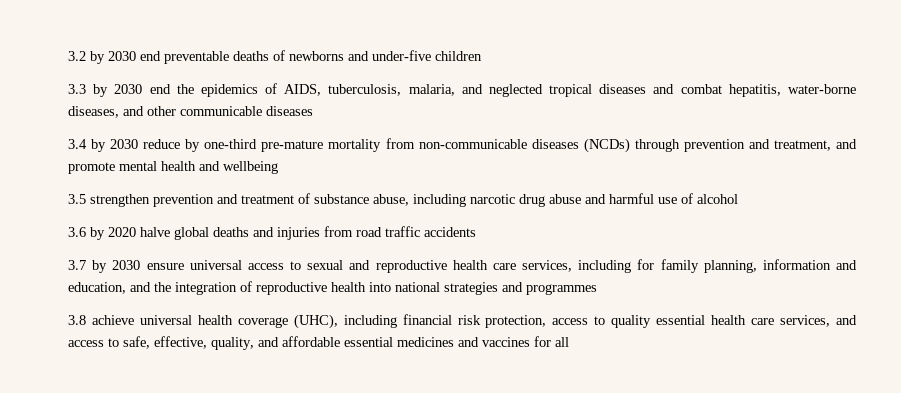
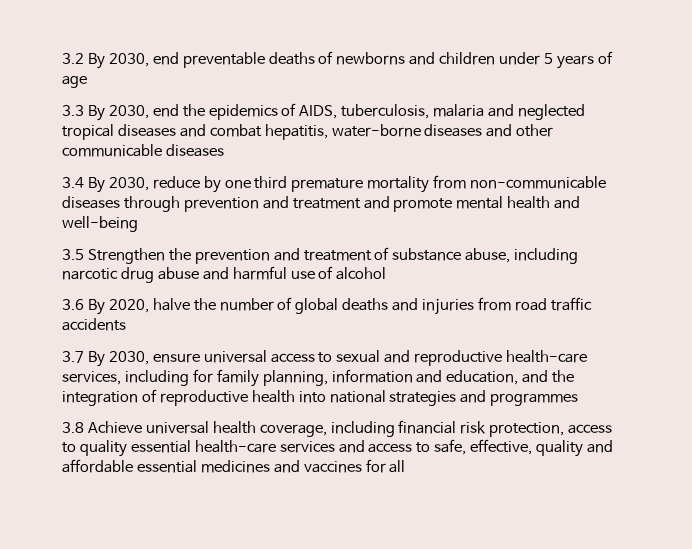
[90,51,136,64] by 2030 -> [87,53,149,69] By 2030,
[372,50,431,61] under-five -> (436, 58) none
(482, 56) none -> [499,51,613,69] [62,76,87,88] under 5 years of age
[93,84,143,97] by 2030 -> [87,105,149,121] By 2030,
[408,84,455,96] malaria, -> [433,104,485,117] malaria
[68,106,119,118] diseases, -> [424,124,483,137] diseases
[91,139,324,152] by 2030 reduce by one-third pre-mature -> [87,176,364,193] By 2030, reduce by one third premature
[583,138,630,153] (NCDs) -> (120, 202) none
[773,140,831,151] treatment, -> [292,198,361,209] treatment
[223,161,278,174] wellbeing -> [62,216,138,232] well-being
[90,194,150,207] strengthen -> [87,248,191,264] Strengthen the
[90,227,170,240] by 2020 halve -> [87,297,293,315] By 2020, halve the number of
[92,260,141,273] by 2030 -> [87,351,149,367] By 2030,
[452,260,516,270] health care -> [506,350,588,363] health-care
[91,315,134,325] achieve -> [87,421,142,433] Achieve
[237,314,338,329] coverage (UHC), -> [259,424,327,437] coverage,
[711,315,831,327] health care services, -> [194,440,335,453] health-care services
[211,337,254,350] quality, -> [536,440,584,457] quality

